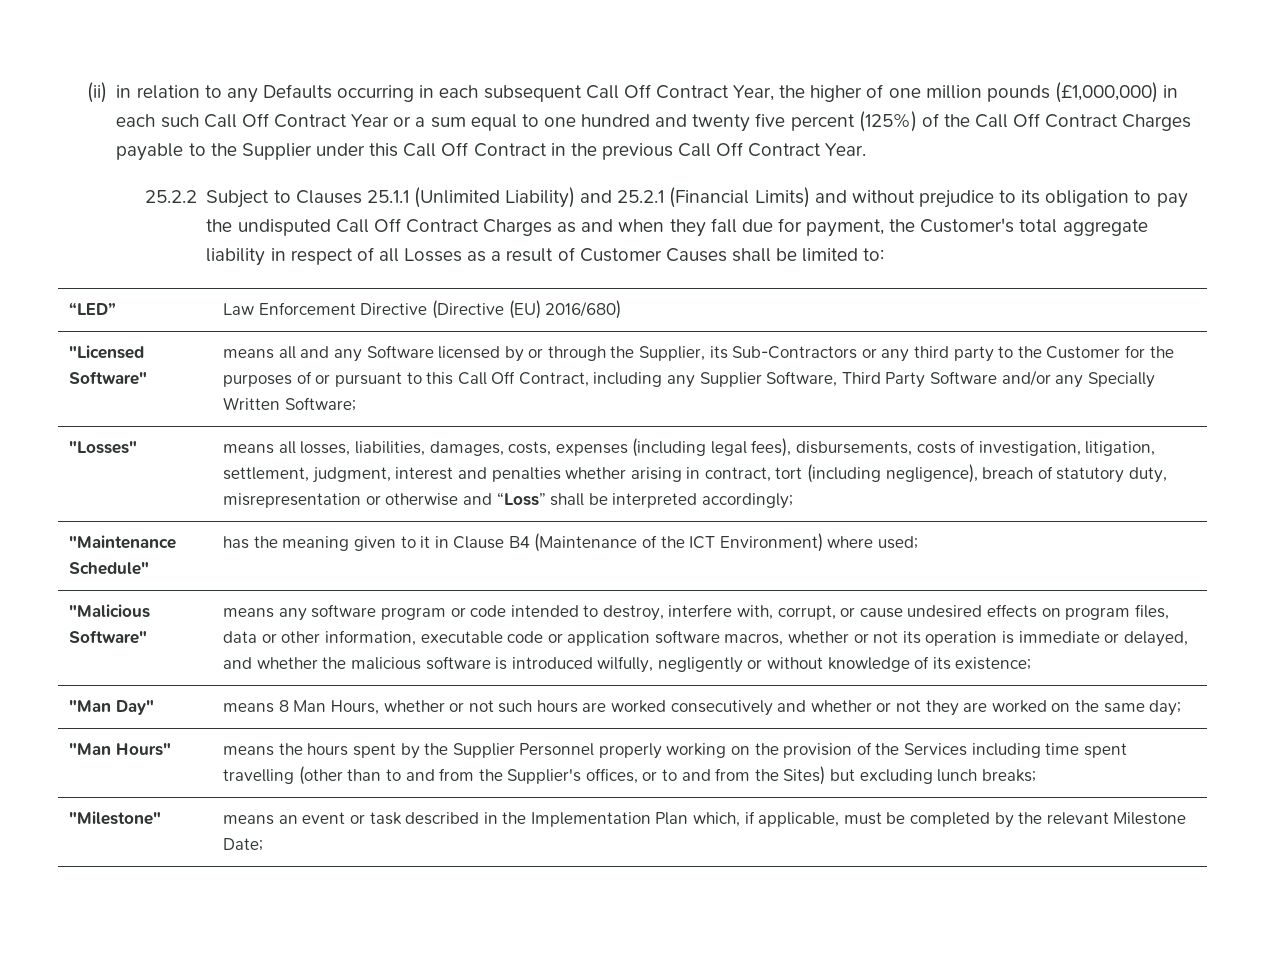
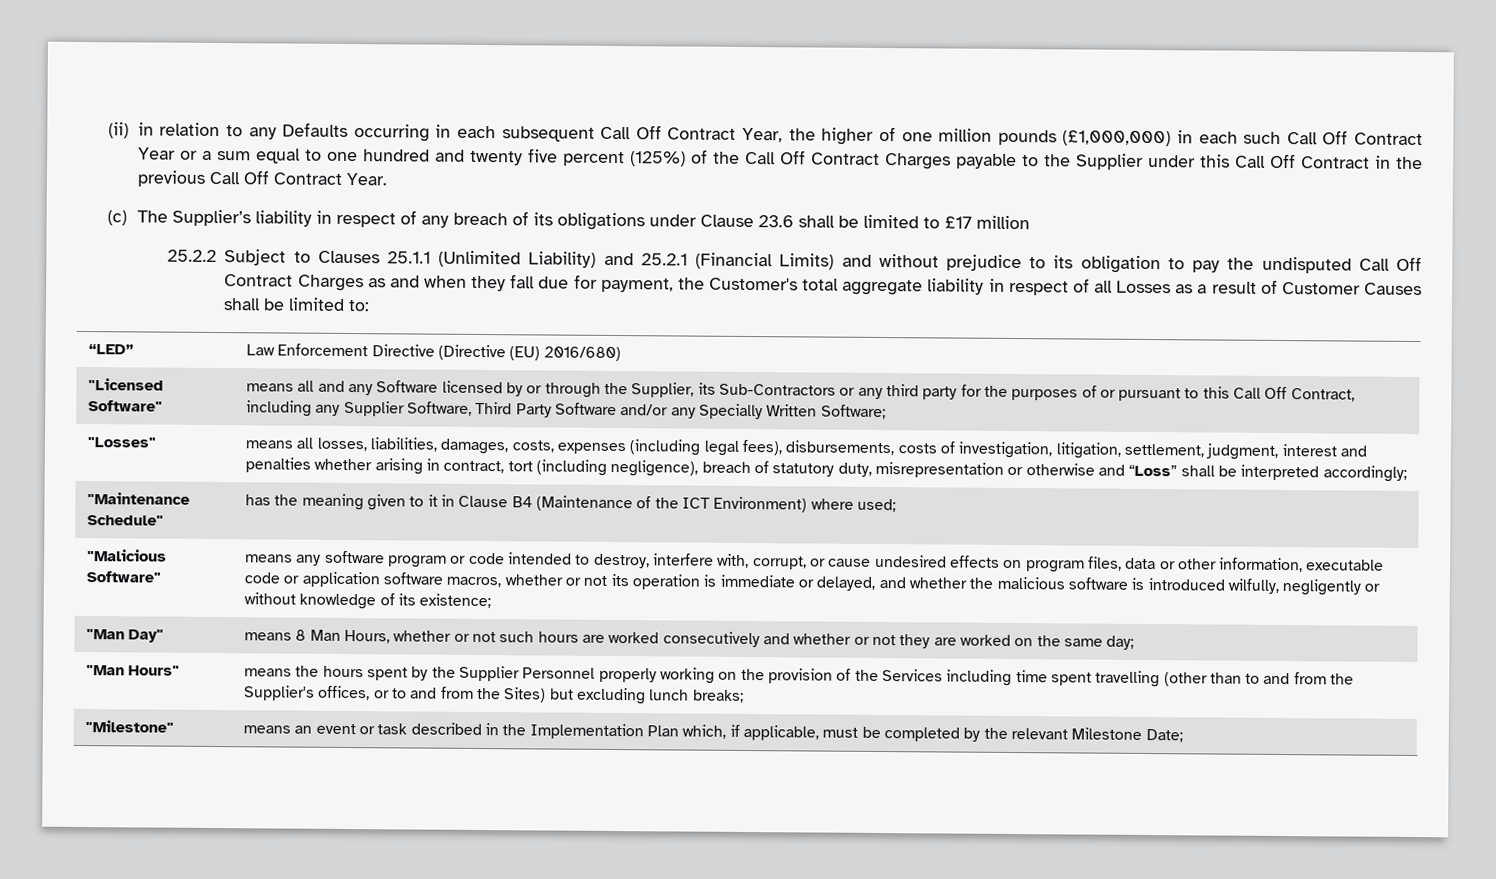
(867, 149) none -> [106,209,1030,231] // (c) The Supplier’s liability in respect of any breach of its obligations under Clause 23.6 shall be limited to £17 million
[998,346,1121,359] to the Customer -> (958, 393) none

